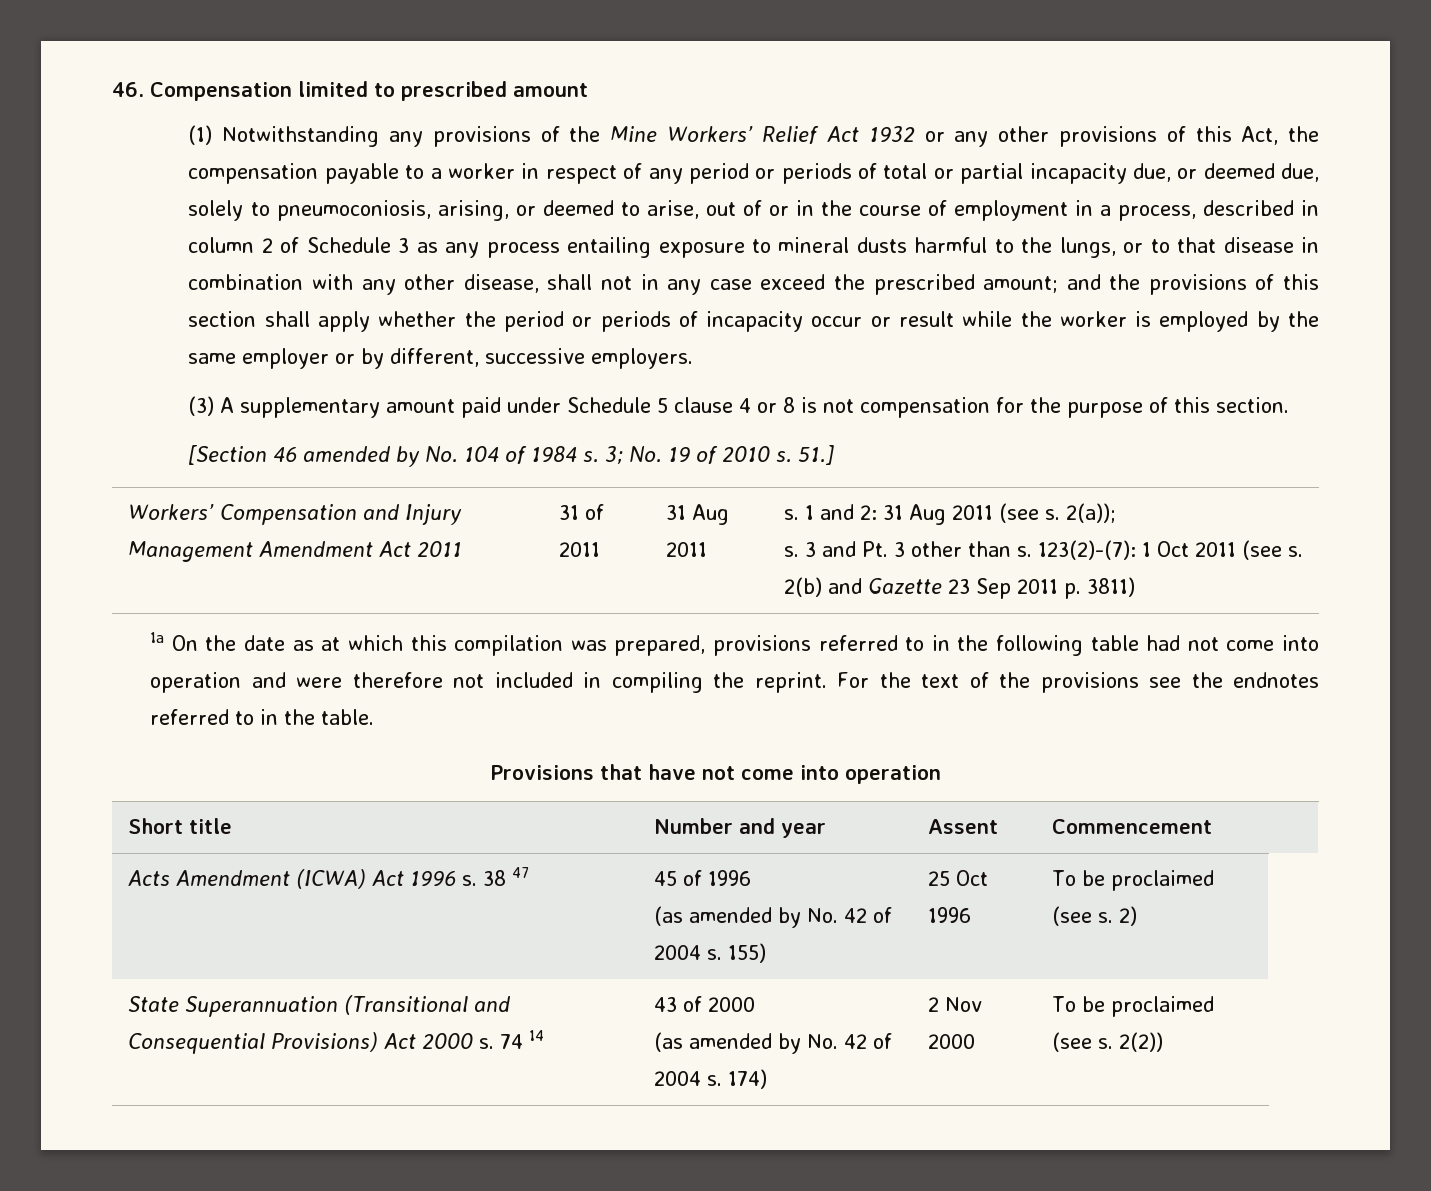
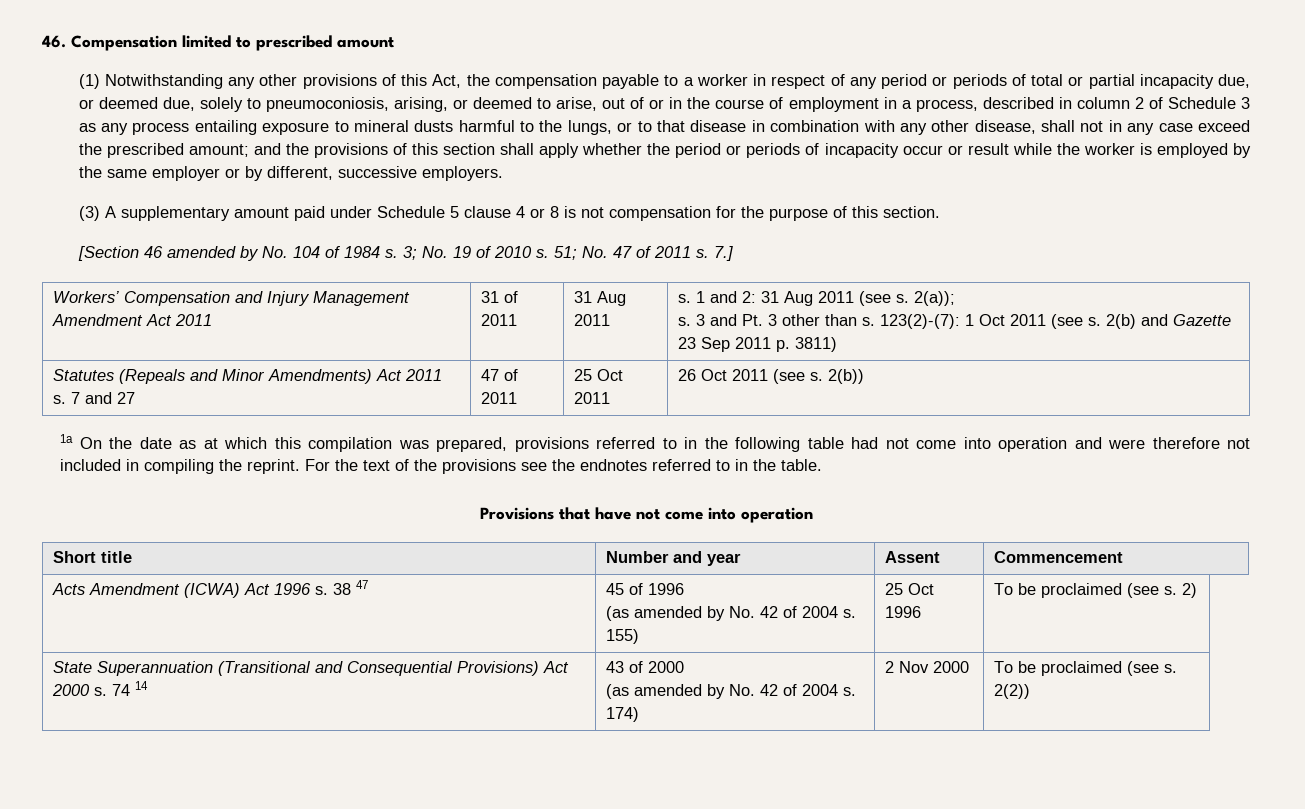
[432,126,989,147] provisions of the Mine Workers’ Relief Act 1932 or any -> (256, 83) none
[798,445,835,465] 51.] -> [553,246,733,261] 51; No. 47 of 2011 s. 7.]
(1135, 587) none -> [53,369,443,384] [53,392,136,404] [481,369,519,381] [481,392,518,404] [574,369,624,381] [574,392,611,404] [678,369,865,384] // Statutes (Repeals and Minor Amendments) Act 2011 s. 7 and 27 | 47 of 2011 | 25 Oct 2011 | 26 Oct 2011 (see s. 2(b))

